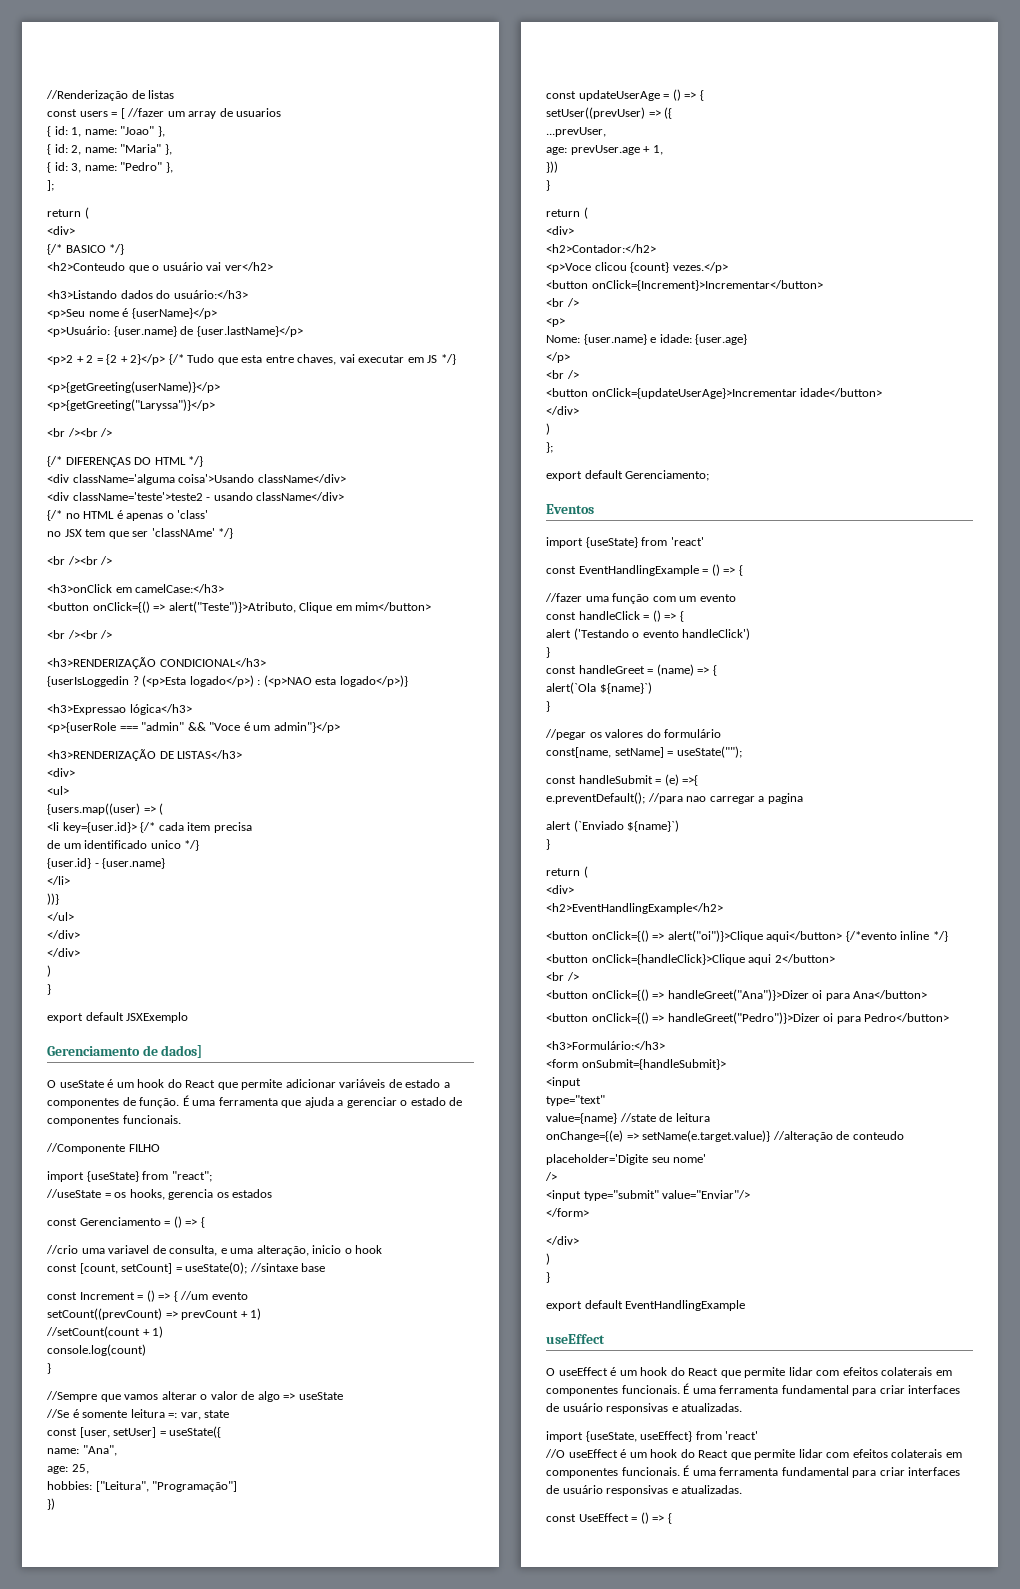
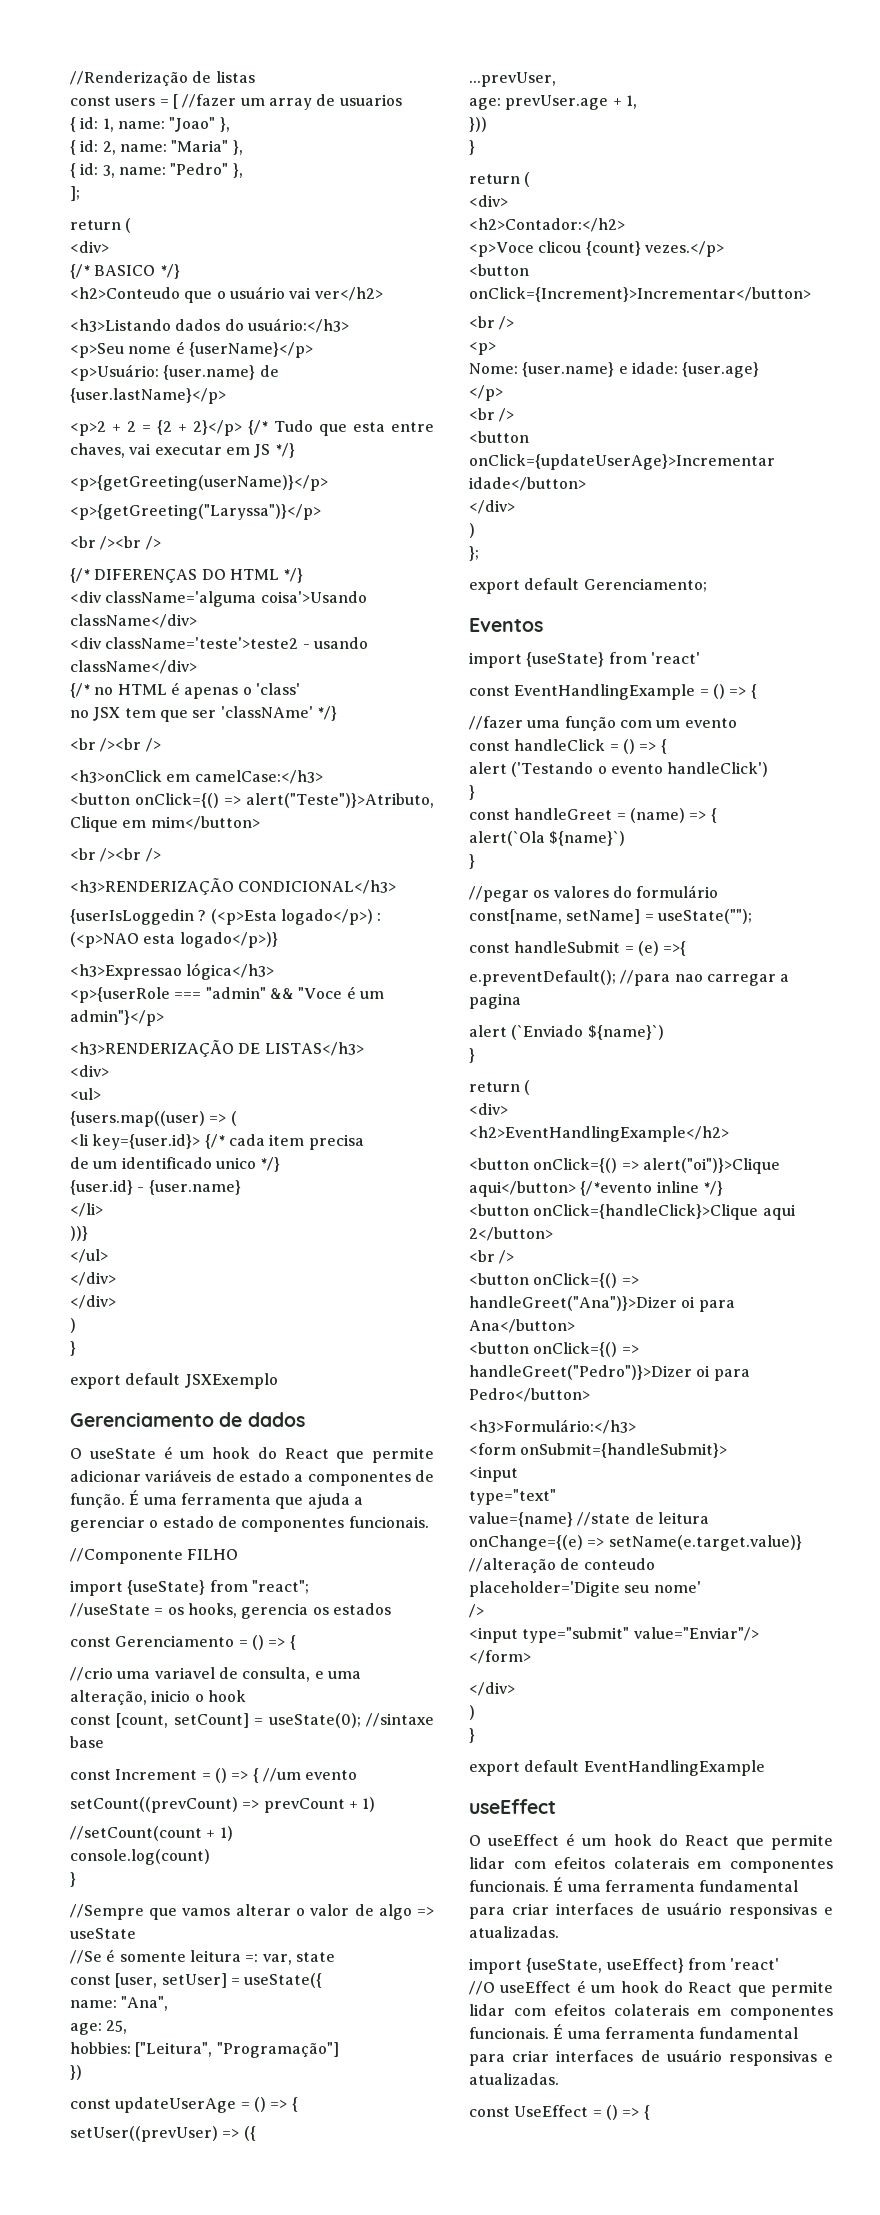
[161,1045,203,1058] dados] -> [247,1412,305,1427] dados

